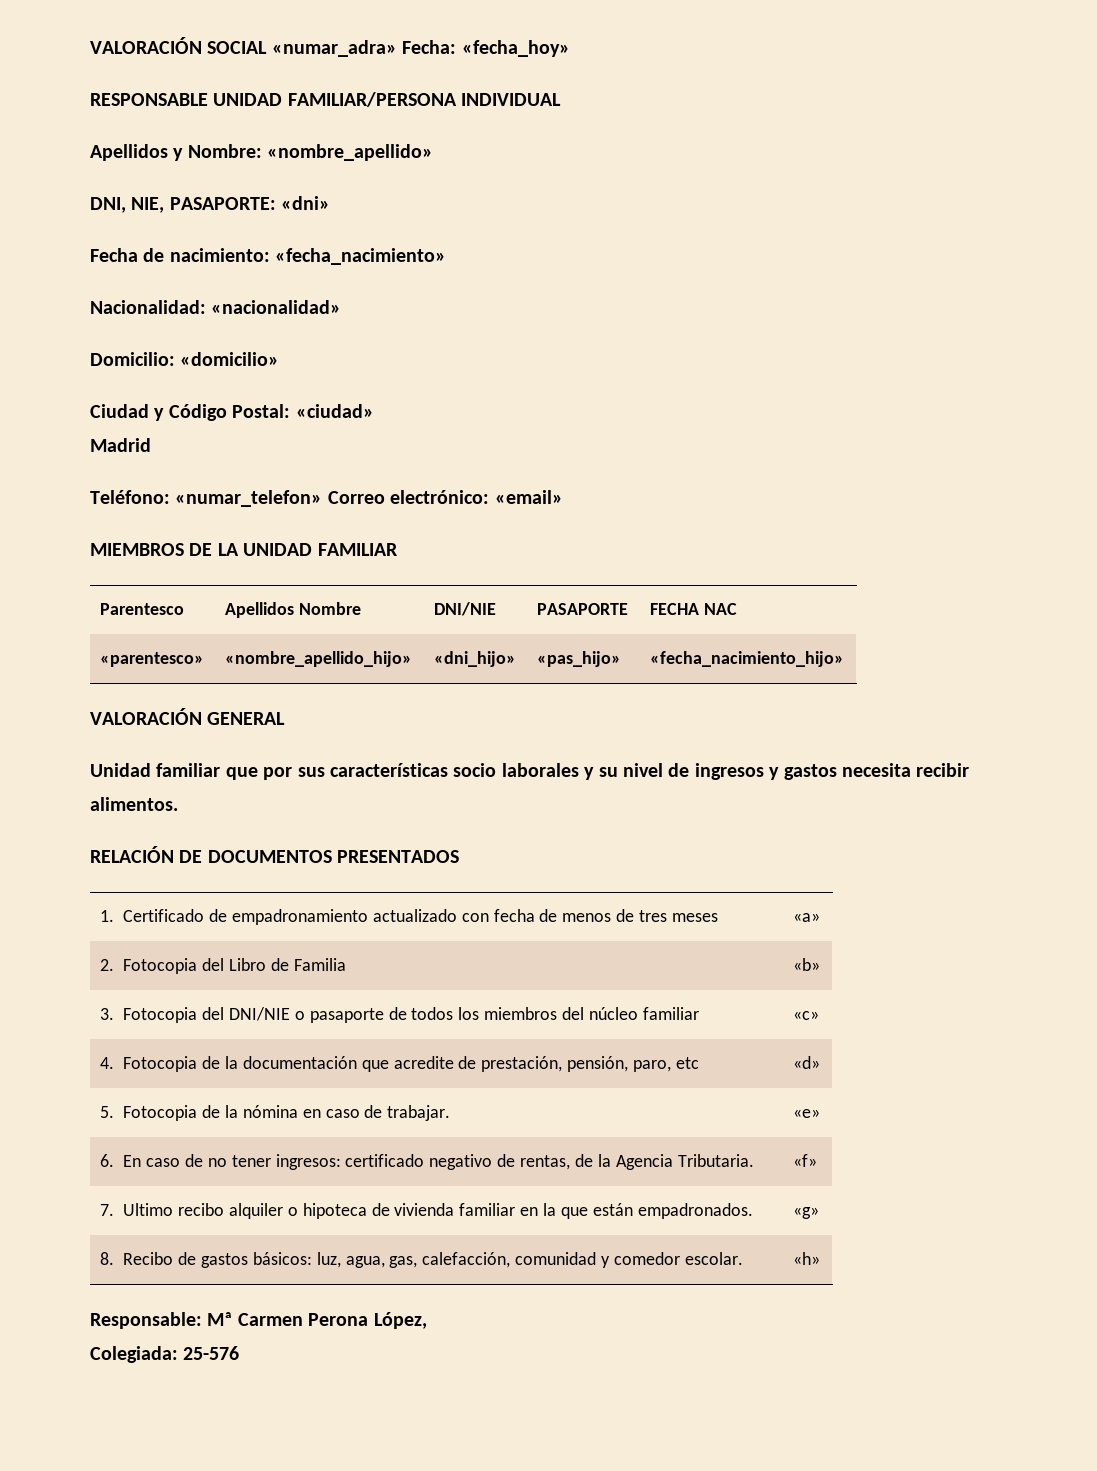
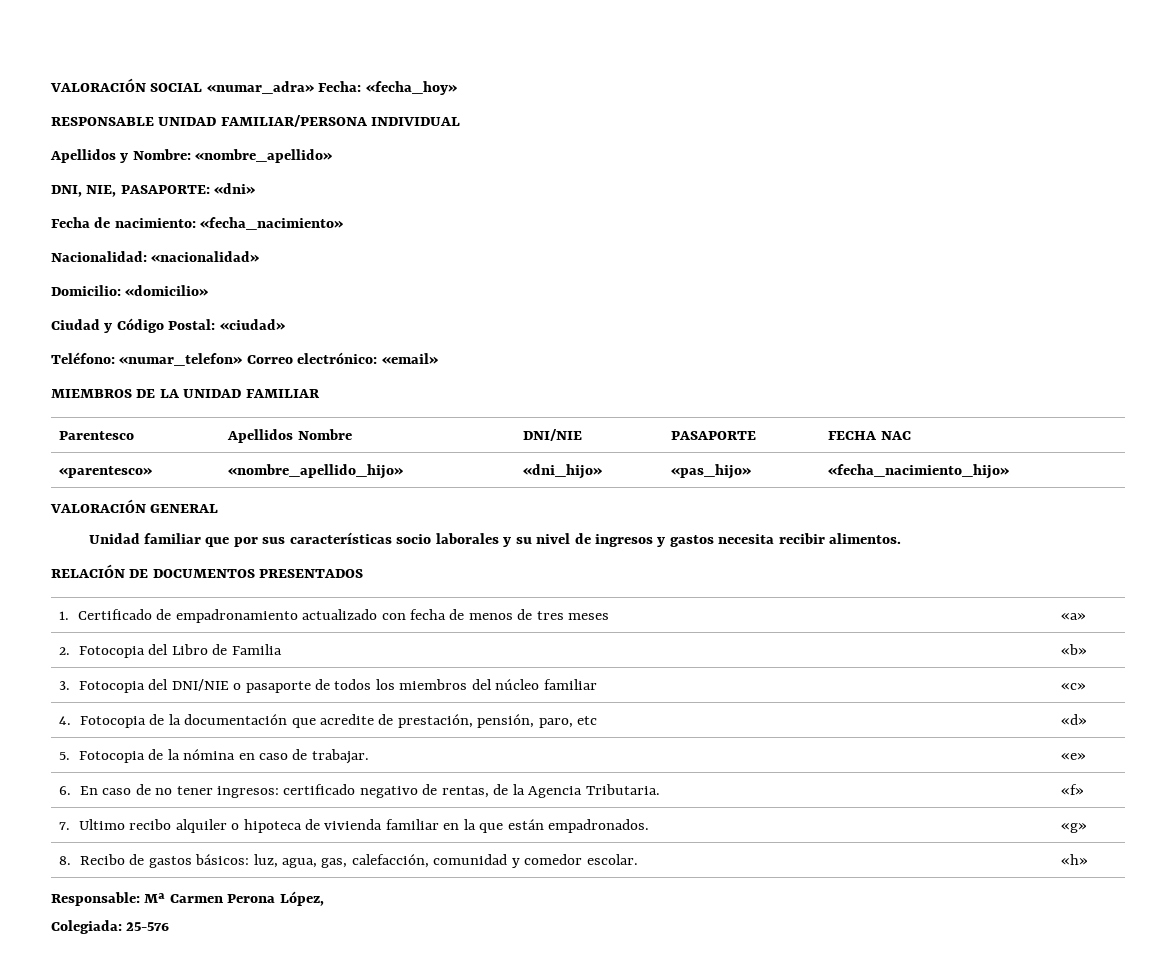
[90,438,151,452] // Madrid -> (285, 324) none

